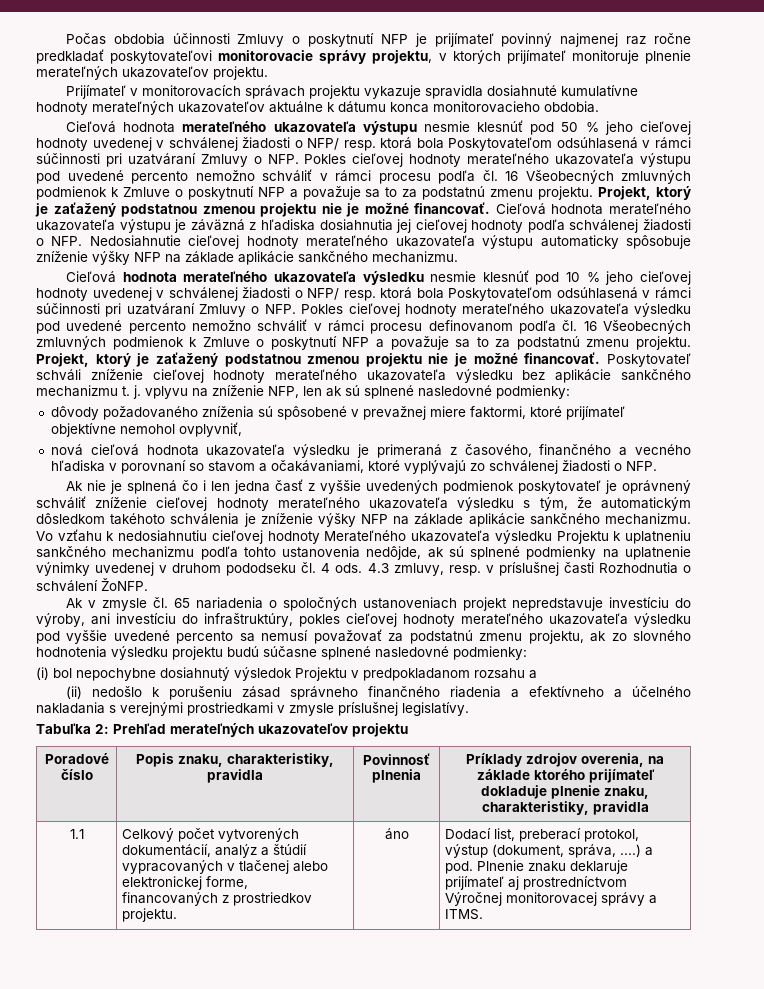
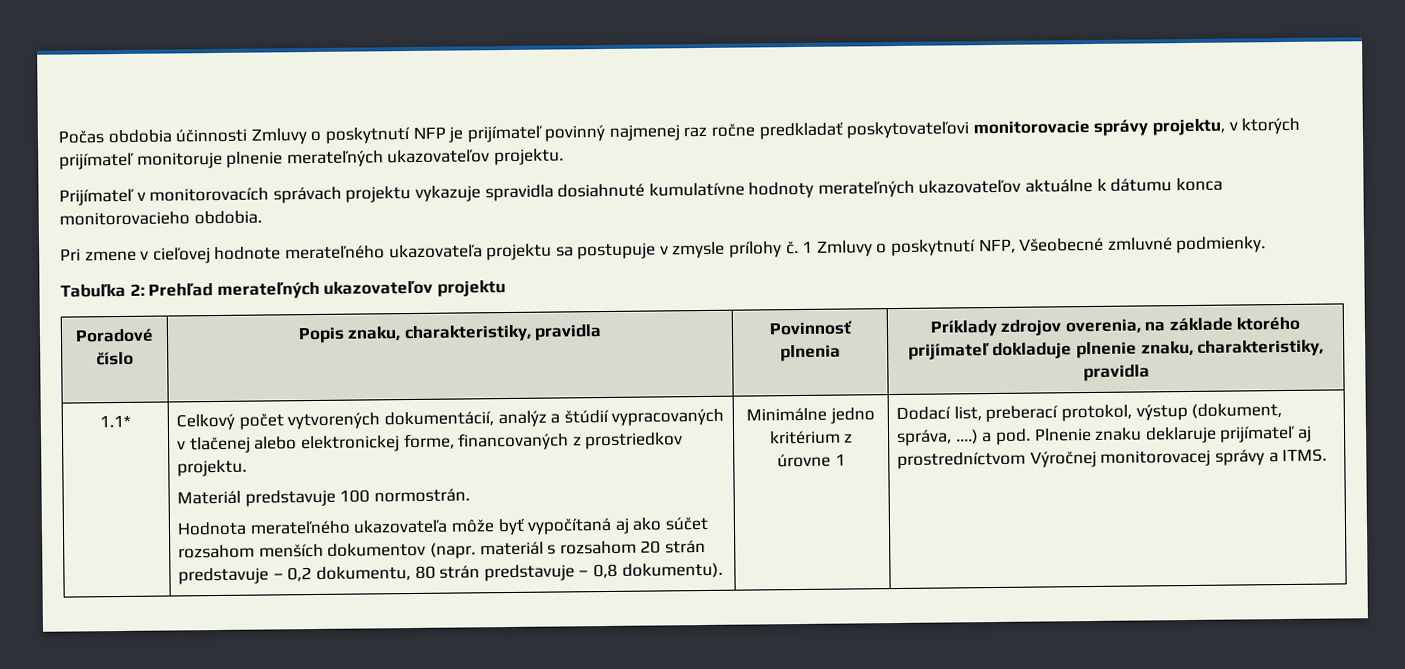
[65,120,692,135] [36,137,692,151] [36,153,691,167] [36,169,691,184] [36,186,691,200] [35,202,691,217] [36,219,691,233] [36,235,692,249] [36,251,458,265] [65,270,691,285] [36,287,692,301] [36,303,692,317] [36,319,692,334] [36,336,691,350] [36,352,691,367] [36,369,691,383] [36,385,570,399] [50,406,625,420] [50,422,242,437] [50,444,691,458] [50,460,657,474] [65,479,692,494] [36,496,691,511] [36,513,691,527] [36,529,692,544] [36,546,691,560] [36,562,692,576] [36,578,148,592] [65,597,691,611] [36,613,691,627] [36,629,691,644] [36,646,527,660] [36,667,537,681] [65,686,691,700] [36,702,469,716] Cieľová hodnota merateľného ukazovateľa výstupu nesmie klesnúť pod 50 % jeho cieľovej hodnoty uvedenej v schválenej žiadosti o NFP/ resp. ktorá bola Poskytovateľom odsúhlasená v rámci súčinnosti pri uzatváraní Zmluvy o NFP. Pokles cieľovej hodnoty merateľného ukazovateľa výstupu pod uvedené percento nemožno schváliť v rámci procesu podľa čl. 16 Všeobecných zmluvných podmienok k Zmluve o poskytnutí NFP a považuje sa to za podstatnú zmenu projektu. Projekt, ktorý je zaťažený podstatnou zmenou projektu nie je možné financovať. Cieľová hodnota merateľného ukazovateľa výstupu je záväzná z hľadiska dosiahnutia jej cieľovej hodnoty podľa schválenej žiadosti o NFP. Nedosiahnutie cieľovej hodnoty merateľného ukazovateľa výstupu automaticky spôsobuje zníženie výšky NFP na základe aplikácie sankčného mechanizmu. // Cieľová hodnota merateľného ukazovateľa výsledku nesmie klesnúť pod 10 % jeho cieľovej hodnoty uvedenej v schválenej žiadosti o NFP/ resp. ktorá bola Poskytovateľom odsúhlasená v rámci súčinnosti pri uzatváraní Zmluvy o NFP. Pokles cieľovej hodnoty merateľného ukazovateľa výsledku pod uvedené percento nemožno schváliť v rámci procesu definovanom podľa čl. 16 Všeobecných zmluvných podmienok k Zmluve o poskytnutí NFP a považuje sa to za podstatnú zmenu projektu. Projekt, ktorý je zaťažený podstatnou zmenou projektu nie je možné financovať. Poskytovateľ schváli zníženie cieľovej hodnoty merateľného ukazovateľa výsledku bez aplikácie sankčného mechanizmu t. j. vplyvu na zníženie NFP, len ak sú splnené nasledovné podmienky: // dôvody požadovaného zníženia sú spôsobené v prevažnej miere faktormi, ktoré prijímateľ objektívne nemohol ovplyvniť, // nová cieľová hodnota ukazovateľa výsledku je primeraná z časového, finančného a vecného hľadiska v porovnaní so stavom a očakávaniami, ktoré vyplývajú zo schválenej žiadosti o NFP. // Ak nie je splnená čo i len jedna časť z vyššie uvedených podmienok poskytovateľ je oprávnený schváliť zníženie cieľovej hodnoty merateľného ukazovateľa výsledku s tým, že automatickým dôsledkom takéhoto schválenia je zníženie výšky NFP na základe aplikácie sankčného mechanizmu. Vo vzťahu k nedosiahnutiu cieľovej hodnoty Merateľného ukazovateľa výsledku Projektu k uplatneniu sankčného mechanizmu podľa tohto ustanovenia nedôjde, ak sú splnené podmienky na uplatnenie výnimky uvedenej v druhom pododseku čl. 4 ods. 4.3 zmluvy, resp. v príslušnej časti Rozhodnutia o schválení ŽoNFP. // Ak v zmysle čl. 65 nariadenia o spoločných ustanoveniach projekt nepredstavuje investíciu do výroby, ani investíciu do infraštruktúry, pokles cieľovej hodnoty merateľného ukazovateľa výsledku pod vyššie uvedené percento sa nemusí považovať za podstatnú zmenu projektu, ak zo slovného hodnotenia výsledku projektu budú súčasne splnené nasledovné podmienky: // (i) bol nepochybne dosiahnutý výsledok Projektu v predpokladanom rozsahu a // (ii) nedošlo k porušeniu zásad správneho finančného riadenia a efektívneho a účelného nakladania s verejnými prostriedkami v zmysle príslušnej legislatívy. -> [60,236,1267,264] Pri zmene v cieľovej hodnote merateľného ukazovateľa projektu sa postupuje v zmysle prílohy č. 1 Zmluvy o poskytnutí NFP, Všeobecné zmluvné podmienky.
[69,829,84,839] 1.1 -> [99,414,131,428] 1.1*
[384,828,409,840] | áno -> [177,488,471,507] [177,516,709,536] [178,539,706,559] [178,562,723,585] [746,407,875,424] [769,430,854,445] [777,453,846,468] // Materiál predstavuje 100 normostrán. // Hodnota merateľného ukazovateľa môže byť vypočítaná aj ako súčet rozsahom menších dokumentov (napr. materiál s rozsahom 20 strán predstavuje – 0,2 dokumentu, 80 strán predstavuje – 0,8 dokumentu). | Minimálne jedno kritérium z úrovne 1

